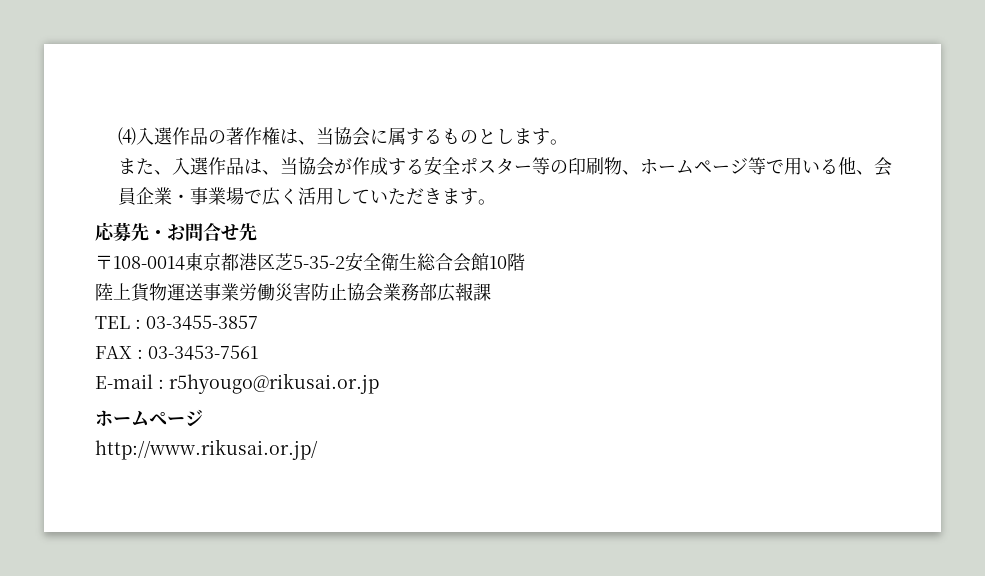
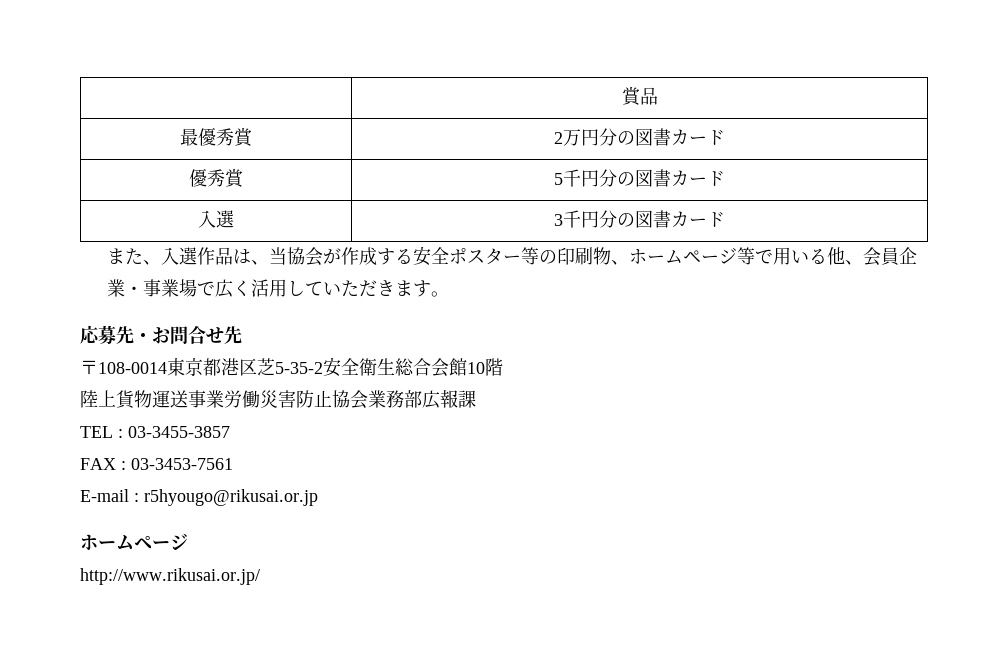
[118,127,569,146] ⑷入選作品の著作権は、当協会に属するものとします。 -> [621,86,658,106] [180,127,253,147] [554,128,725,146] [189,168,244,188] [554,169,725,187] [198,210,235,228] [554,210,725,228] | 賞品 // 最優秀賞 | 2万円分の図書カード // 優秀賞 | 5千円分の図書カード // 入選 | 3千円分の図書カード

